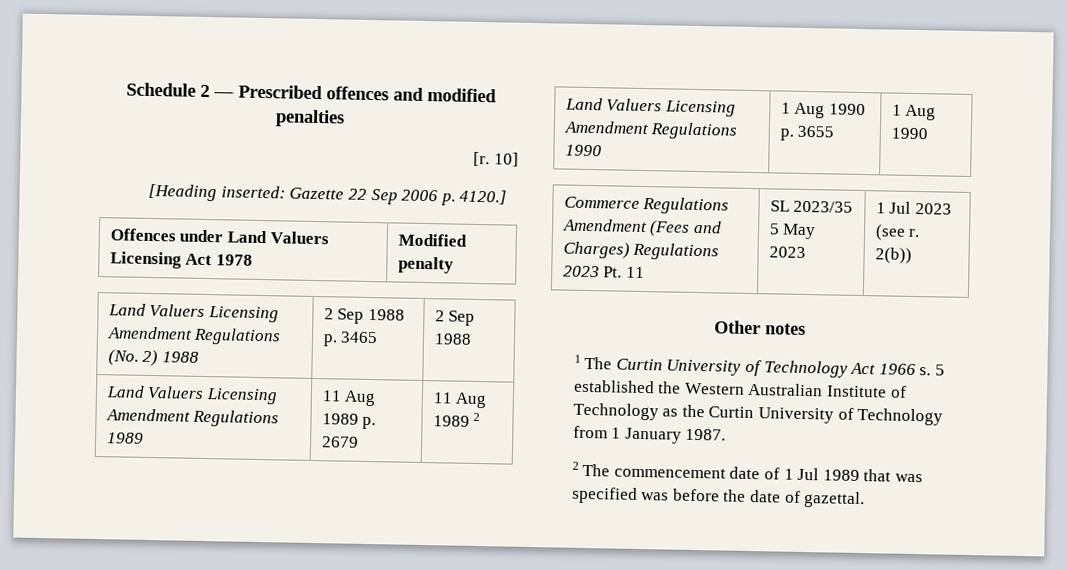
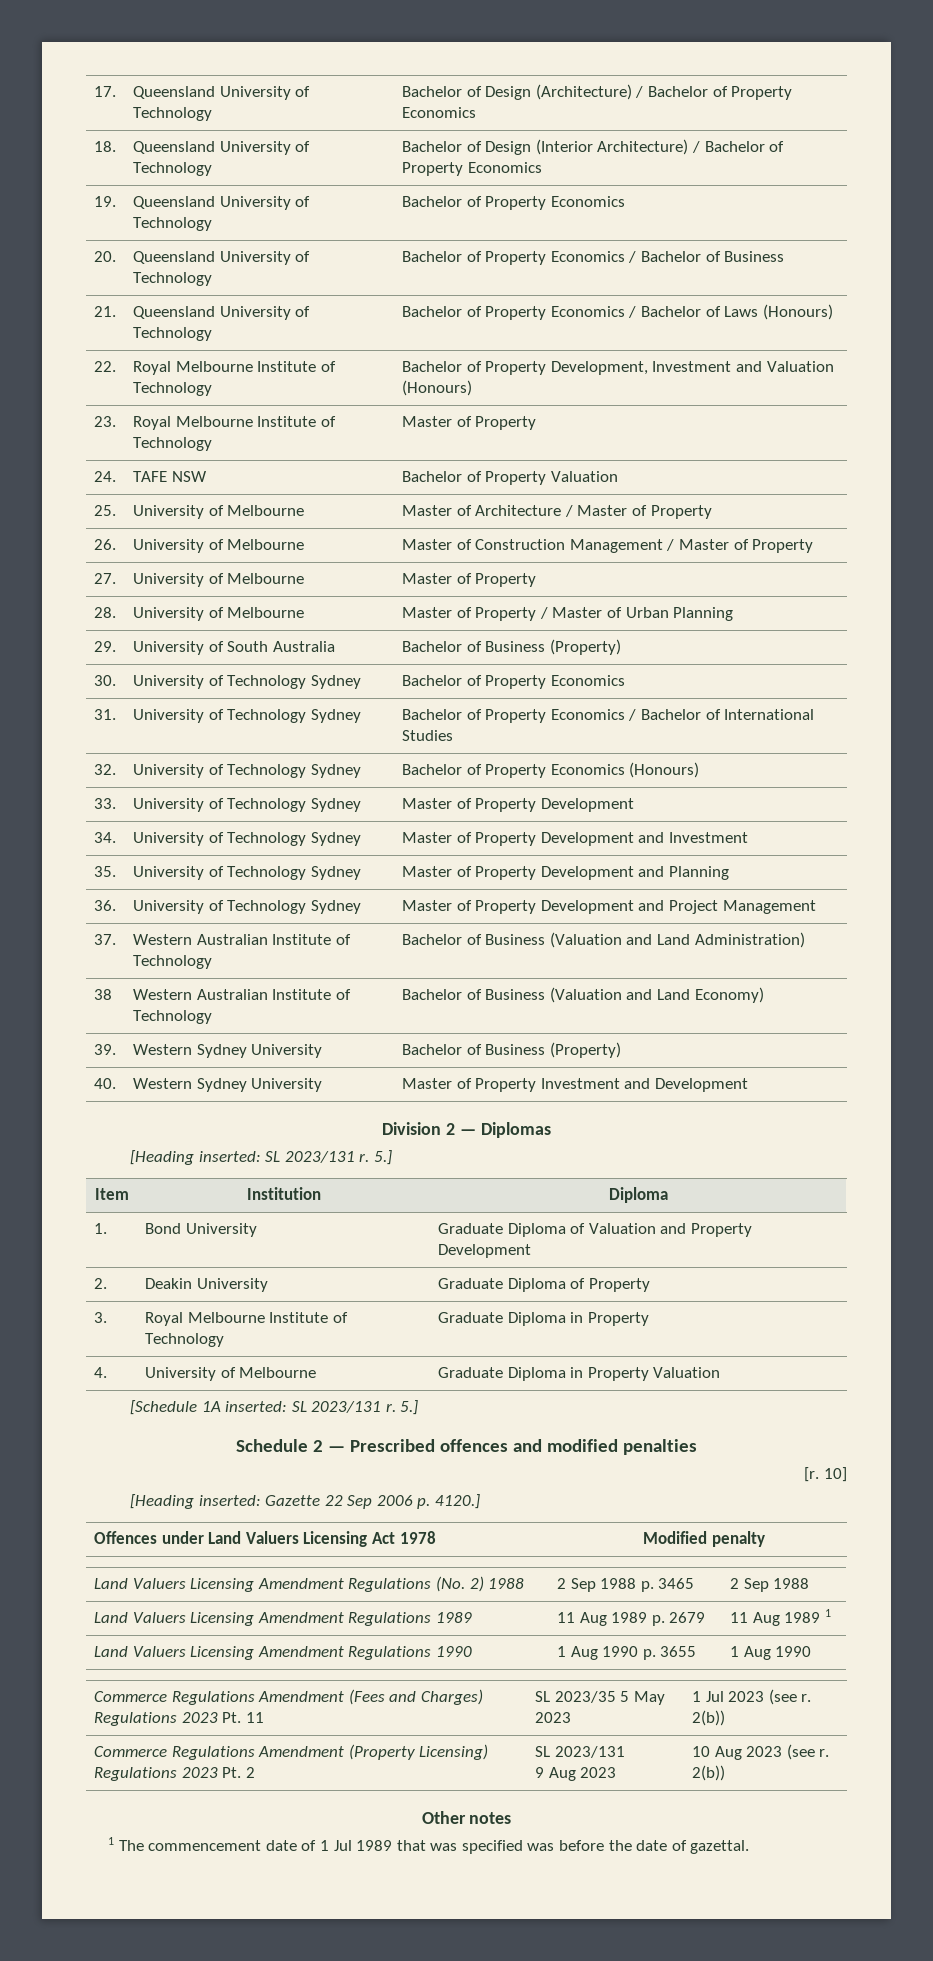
(125, 89) none -> [94,86,117,97] [133,86,311,100] [133,107,213,121] [402,84,793,100] [402,107,477,118] [94,141,117,152] [133,141,311,155] [133,162,213,176] [402,139,785,155] [402,162,542,176] [94,196,117,207] [133,196,311,210] [133,217,213,231] [402,196,625,210] [94,251,117,262] [133,251,311,265] [133,272,213,286] [402,251,785,265] [94,306,117,317] [133,306,311,320] [133,327,213,341] [402,304,833,320] [94,361,117,372] [133,361,336,375] [133,382,213,396] [402,361,834,375] [402,380,473,396] [94,416,117,427] [133,416,336,430] [133,437,213,451] [402,416,537,430] [94,471,117,482] [133,471,207,482] [402,471,618,485] [94,505,117,516] [133,505,305,519] [402,505,712,519] [94,539,117,550] [133,539,305,553] [402,539,814,553] [94,573,117,584] [133,573,305,587] [402,573,537,587] [94,607,117,618] [133,607,305,621] [402,607,734,621] [94,641,117,652] [133,641,335,655] [402,639,621,655] [94,675,117,686] [133,675,361,689] [402,675,625,689] [94,709,117,720] [133,709,361,723] [402,709,815,723] [402,730,454,741] [94,764,117,775] [133,764,361,778] [402,762,700,778] [94,798,117,809] [133,798,361,812] [402,798,634,812] [94,832,117,843] [133,832,361,846] [402,832,749,846] [94,866,117,877] [133,866,361,880] [402,866,730,880] [94,900,117,911] [133,900,361,914] [402,900,816,914] [94,934,117,945] [133,934,351,945] [133,955,213,969] [402,932,805,948] [94,989,113,1000] [133,989,351,1000] [133,1010,213,1024] [402,987,764,1003] [94,1044,117,1055] [133,1044,323,1058] [402,1042,621,1058] [94,1078,117,1089] [133,1078,323,1092] [402,1078,749,1092] [382,1122,551,1138] [129,1150,392,1165] [95,1188,129,1200] [247,1187,321,1200] [609,1187,668,1203] [94,1223,108,1234] [145,1223,257,1237] [438,1223,753,1237] [438,1244,532,1258] [94,1278,108,1289] [145,1278,268,1292] [438,1278,650,1292] [94,1312,108,1323] [145,1312,348,1326] [145,1333,225,1347] [438,1312,649,1326] [94,1367,108,1378] [145,1367,317,1381] [438,1367,721,1381] [129,1400,419,1415] 17. | Queensland University of Technology | Bachelor of Design (Architecture) / Bachelor of Property Economics // 18. | Queensland University of Technology | Bachelor of Design (Interior Architecture) / Bachelor of Property Economics // 19. | Queensland University of Technology | Bachelor of Property Economics // 20. | Queensland University of Technology | Bachelor of Property Economics / Bachelor of Business // 21. | Queensland University of Technology | Bachelor of Property Economics / Bachelor of Laws (Honours) // 22. | Royal Melbourne Institute of Technology | Bachelor of Property Development, Investment and Valuation (Honours) // 23. | Royal Melbourne Institute of Technology | Master of Property // 24. | TAFE NSW | Bachelor of Property Valuation // 25. | University of Melbourne | Master of Architecture / Master of Property // 26. | University of Melbourne | Master of Construction Management / Master of Property // 27. | University of Melbourne | Master of Property // 28. | University of Melbourne | Master of Property / Master of Urban Planning // 29. | University of South Australia | Bachelor of Business (Property) // 30. | University of Technology Sydney | Bachelor of Property Economics // 31. | University of Technology Sydney | Bachelor of Property Economics / Bachelor of International Studies // 32. | University of Technology Sydney | Bachelor of Property Economics (Honours) // 33. | University of Technology Sydney | Master of Property Development // 34. | University of Technology Sydney | Master of Property Development and Investment // 35. | University of Technology Sydney | Master of Property Development and Planning // 36. | University of Technology Sydney | Master of Property Development and Project Management // 37. | Western Australian Institute of Technology | Bachelor of Business (Valuation and Land Administration) // 38 | Western Australian Institute of Technology | Bachelor of Business (Valuation and Land Economy) // 39. | Western Sydney University | Bachelor of Business (Property) // 40. | Western Sydney University | Master of Property Investment and Development // Division 2 — Diplomas // [Heading inserted: SL 2023/131 r. 5.] // Item | Institution | Diploma // 1. | Bond University | Graduate Diploma of Valuation and Property Development // 2. | Deakin University | Graduate Diploma of Property // 3. | Royal Melbourne Institute of Technology | Graduate Diploma in Property // 4. | University of Melbourne | Graduate Diploma in Property Valuation // [Schedule 1A inserted: SL 2023/131 r. 5.] //
[473,412,481,422] 2 -> [824,1609,831,1617] 1
[713,320,806,335] [573,354,945,378] [573,379,907,398] [572,402,944,426] [572,425,727,444] [571,461,579,470] // Other notes // 1 The Curtin University of Technology Act 1966 s. 5 established the Western Australian Institute of Technology as the Curtin University of Technology from 1 January 1987. // 2 -> [94,1744,489,1760] [94,1767,255,1781] [535,1746,625,1758] [535,1767,617,1781] [692,1744,830,1760] [692,1765,726,1781] [421,1811,512,1824] [107,1837,114,1845] // Commerce Regulations Amendment (Property Licensing) Regulations 2023 Pt. 2 | SL 2023/131 // 9 Aug 2023 | 10 Aug 2023 (see r. 2(b)) // Other notes // 1

